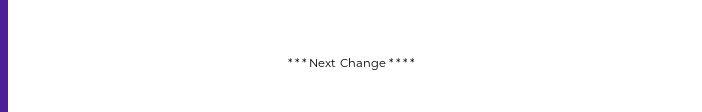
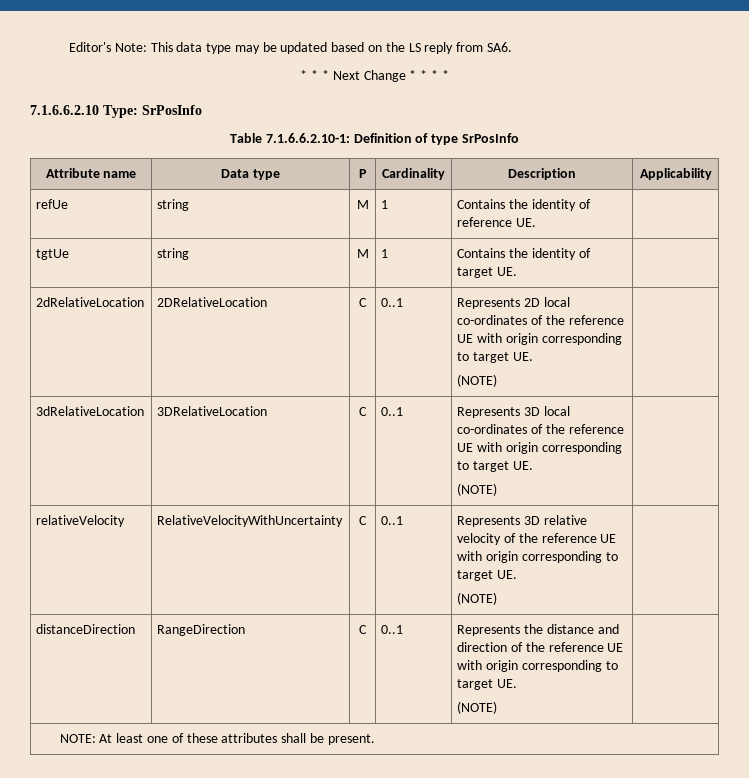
(288, 62) none -> [69,42,512,54] Editor's Note: This data type may be updated based on the LS reply from SA6. //
(415, 62) none -> [30,105,202,118] [230,133,519,145] [45,168,137,178] [221,169,280,180] [359,169,367,178] [382,168,445,180] [508,168,576,180] [639,168,712,180] [36,199,69,209] [157,199,190,211] [356,200,369,209] [381,200,389,209] [457,199,591,211] [457,217,536,227] [36,249,70,260] [157,248,190,260] [356,249,369,258] [381,249,389,258] [457,248,591,260] [457,267,517,278] [36,297,145,307] [157,297,268,307] [359,298,367,307] [381,298,404,307] [457,297,570,309] [457,315,624,325] [457,333,622,345] [457,352,533,363] [457,374,498,387] [36,406,145,416] [157,406,268,416] [359,407,367,416] [381,407,404,416] [457,406,570,418] [457,424,624,434] [457,442,622,454] [457,461,533,472] [457,483,498,496] [36,515,126,527] [157,515,344,527] [359,516,367,525] [381,516,404,525] [457,515,587,527] [457,533,617,545] [457,551,618,563] [457,570,517,581] [457,592,498,605] [36,624,136,634] [157,624,246,636] [359,625,367,634] [381,625,404,634] [457,624,619,636] [457,642,624,652] [457,660,618,672] [457,679,517,690] [457,701,498,714] [59,733,375,745] // 7.1.6.6.2.10 Type: SrPosInfo // Table 7.1.6.6.2.10-1: Definition of type SrPosInfo // Attribute name | Data type | P | Cardinality | Description | Applicability // refUe | string | M | 1 | Contains the identity of reference UE. | // tgtUe | string | M | 1 | Contains the identity of target UE. | // 2dRelativeLocation | 2DRelativeLocation | C | 0..1 | Represents 2D local co-ordinates of the reference UE with origin corresponding to target UE. // (NOTE) | // 3dRelativeLocation | 3DRelativeLocation | C | 0..1 | Represents 3D local co-ordinates of the reference UE with origin corresponding to target UE. // (NOTE) | // relativeVelocity | RelativeVelocityWithUncertainty | C | 0..1 | Represents 3D relative velocity of the reference UE with origin corresponding to target UE. // (NOTE) | // distanceDirection | RangeDirection | C | 0..1 | Represents the distance and direction of the reference UE with origin corresponding to target UE. // (NOTE) | // NOTE: At least one of these attributes shall be present.

